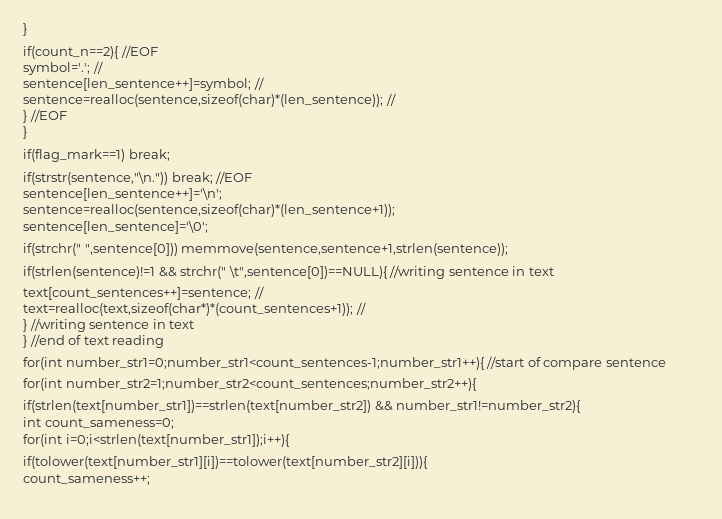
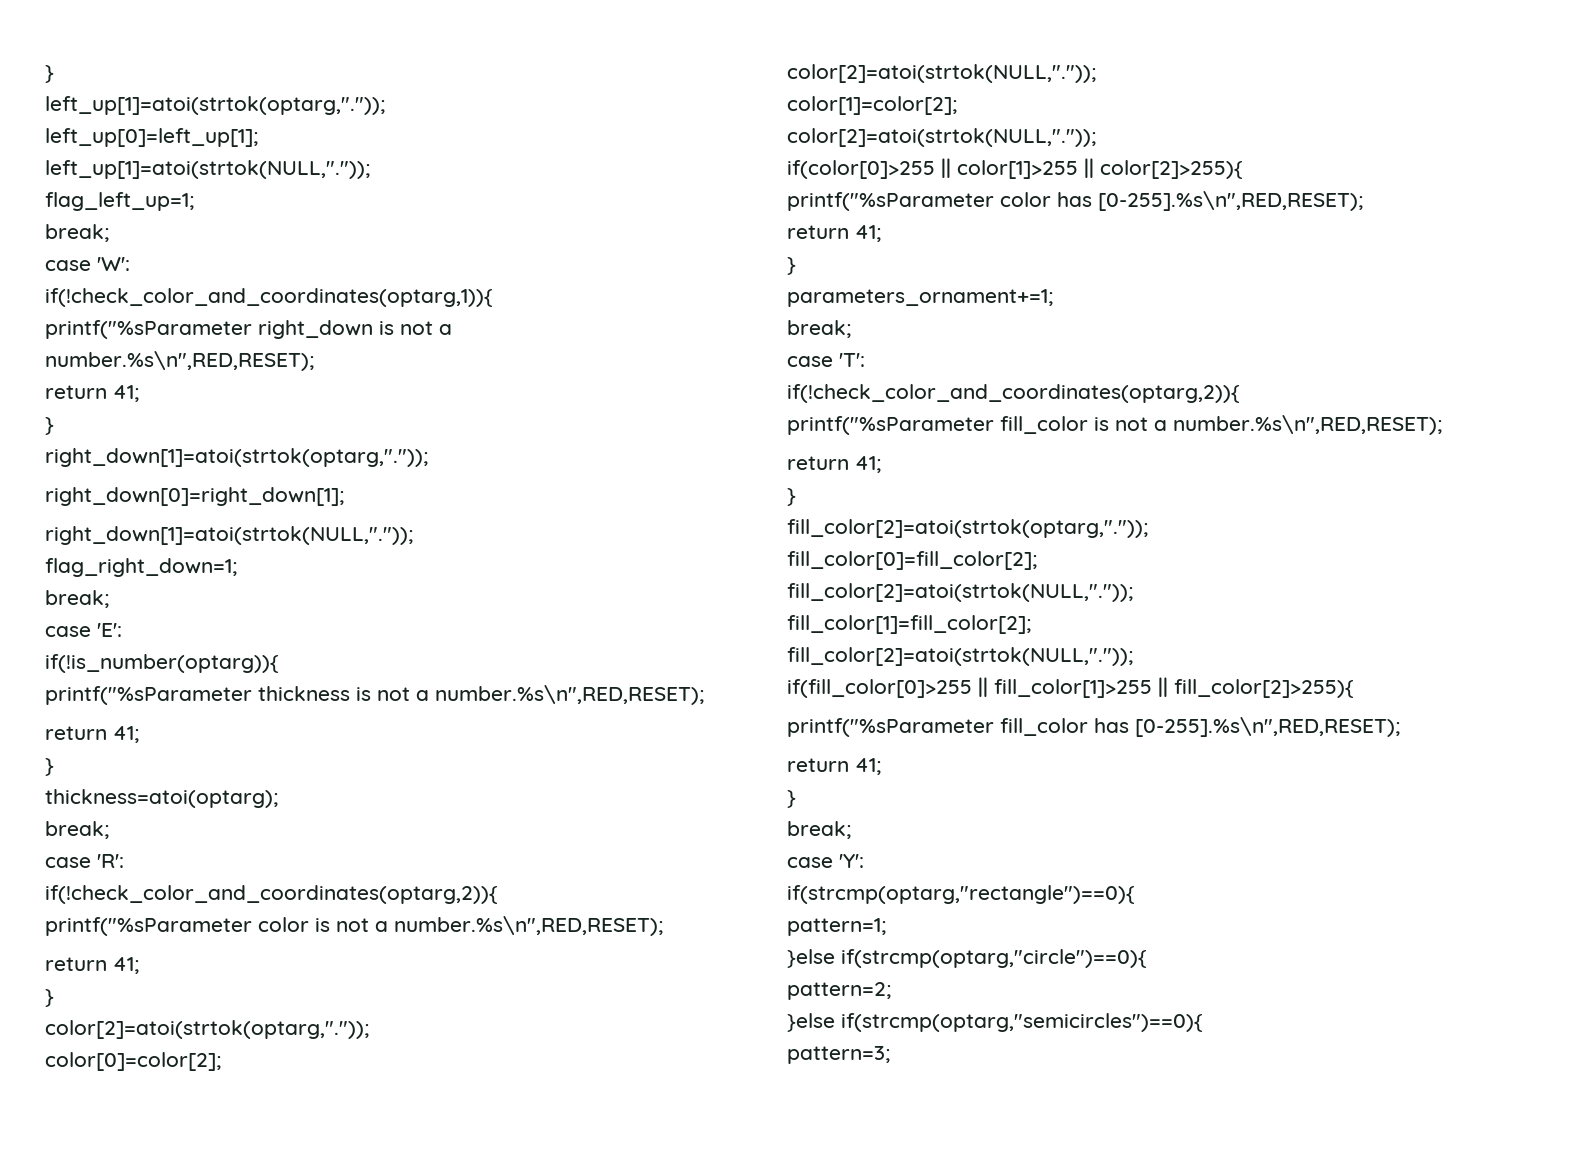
[23,23,27,36] [23,45,158,59] [23,61,103,75] [23,77,264,91] [23,93,396,107] [23,109,67,123] [23,126,27,139] [23,149,170,162] [23,171,253,185] [23,187,222,201] [23,204,395,217] [23,220,208,234] [23,243,509,256] [23,265,554,279] [23,286,264,300] [23,302,366,316] [23,318,195,332] [23,334,165,348] [23,356,666,370] [23,378,477,391] [23,400,582,413] [23,417,174,429] [23,434,290,447] [23,456,428,469] [23,474,150,485] } // if(count_n==2){ //EOF // symbol='.'; // // sentence[len_sentence++]=symbol; // // sentence=realloc(sentence,sizeof(char)*(len_sentence)); // // } //EOF // } // if(flag_mark==1) break; // if(strstr(sentence,"\n.")) break; //EOF // sentence[len_sentence++]='\n'; // sentence=realloc(sentence,sizeof(char)*(len_sentence+1)); // sentence[len_sentence]='\0'; // if(strchr(" ",sentence[0])) memmove(sentence,sentence+1,strlen(sentence)); // if(strlen(sentence)!=1 && strchr(" \t",sentence[0])==NULL){ //writing sentence in text // text[count_sentences++]=sentence; // // text=realloc(text,sizeof(char*)*(count_sentences+1)); // // } //writing sentence in text // } //end of text reading // for(int number_str1=0;number_str1<count_sentences-1;number_str1++){ //start of compare sentence // for(int number_str2=1;number_str2<count_sentences;number_str2++){ // if(strlen(text[number_str1])==strlen(text[number_str2]) && number_str1!=number_str2){ // int count_sameness=0; // for(int i=0;i<strlen(text[number_str1]);i++){ // if(tolower(text[number_str1][i])==tolower(text[number_str2][i])){ // count_sameness++; -> [45,65,54,83] [45,96,385,115] [45,128,258,147] [45,160,370,179] [45,192,194,211] [45,224,109,242] [45,257,130,271] [45,288,493,307] [45,320,452,339] [45,351,314,371] [45,385,139,402] [45,417,54,435] [45,448,428,467] [45,487,344,506] [45,526,413,545] [45,558,237,577] [45,590,109,608] [45,623,122,637] [45,654,279,673] [45,685,704,705] [45,726,139,743] [45,758,54,776] [45,789,278,808] [45,821,109,839] [45,854,124,868] [45,885,498,904] [45,916,663,936] [45,957,139,974] [45,989,54,1007] [45,1020,369,1039] [45,1052,221,1071] [787,64,1096,83] [787,96,957,115] [787,128,1096,147] [787,158,1243,179] [787,191,1363,211] [787,225,881,242] [787,257,796,275] [787,289,1053,307] [787,320,851,338] [787,353,865,367] [787,384,1240,403] [787,415,1442,435] [787,456,881,473] [787,488,796,506] [787,519,1148,538] [787,551,1037,570] [787,583,1133,602] [787,615,1031,634] [787,647,1133,666] [787,677,1354,698] [787,717,1400,737] [787,758,881,775] [787,790,796,808] [787,821,851,839] [787,854,864,868] [787,885,1135,904] [787,918,886,936] [787,949,1147,968] [787,982,891,1000] [787,1013,1203,1032] [787,1046,890,1064] } // left_up[1]=atoi(strtok(optarg,".")); // left_up[0]=left_up[1]; // left_up[1]=atoi(strtok(NULL,".")); // flag_left_up=1; // break; // case 'W': // if(!check_color_and_coordinates(optarg,1)){ // printf("%sParameter right_down is not a number.%s\n",RED,RESET); // return 41; // } // right_down[1]=atoi(strtok(optarg,".")); // right_down[0]=right_down[1]; // right_down[1]=atoi(strtok(NULL,".")); // flag_right_down=1; // break; // case 'E': // if(!is_number(optarg)){ // printf("%sParameter thickness is not a number.%s\n",RED,RESET); // return 41; // } // thickness=atoi(optarg); // break; // case 'R': // if(!check_color_and_coordinates(optarg,2)){ // printf("%sParameter color is not a number.%s\n",RED,RESET); // return 41; // } // color[2]=atoi(strtok(optarg,".")); // color[0]=color[2]; // color[2]=atoi(strtok(NULL,".")); // color[1]=color[2]; // color[2]=atoi(strtok(NULL,".")); // if(color[0]>255 || color[1]>255 || color[2]>255){ // printf("%sParameter color has [0-255].%s\n",RED,RESET); // return 41; // } // parameters_ornament+=1; // break; // case 'T': // if(!check_color_and_coordinates(optarg,2)){ // printf("%sParameter fill_color is not a number.%s\n",RED,RESET); // return 41; // } // fill_color[2]=atoi(strtok(optarg,".")); // fill_color[0]=fill_color[2]; // fill_color[2]=atoi(strtok(NULL,".")); // fill_color[1]=fill_color[2]; // fill_color[2]=atoi(strtok(NULL,".")); // if(fill_color[0]>255 || fill_color[1]>255 || fill_color[2]>255){ // printf("%sParameter fill_color has [0-255].%s\n",RED,RESET); // return 41; // } // break; // case 'Y': // if(strcmp(optarg,"rectangle")==0){ // pattern=1; // }else if(strcmp(optarg,"circle")==0){ // pattern=2; // }else if(strcmp(optarg,"semicircles")==0){ // pattern=3;

